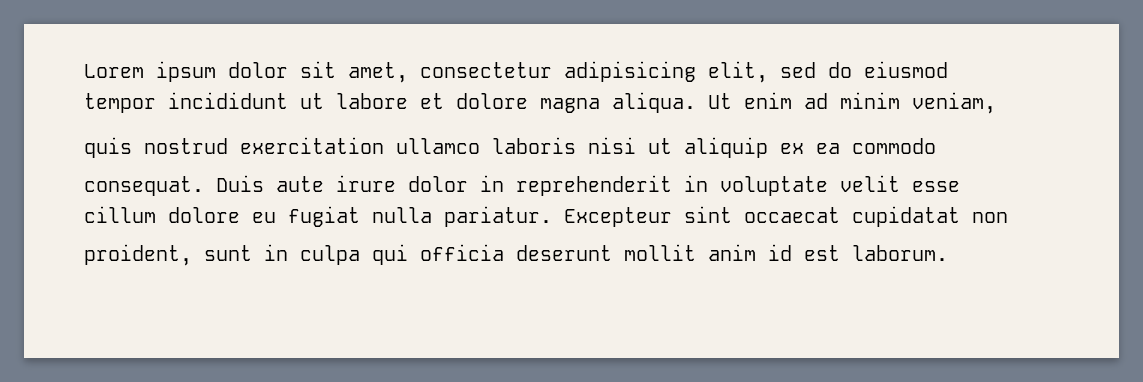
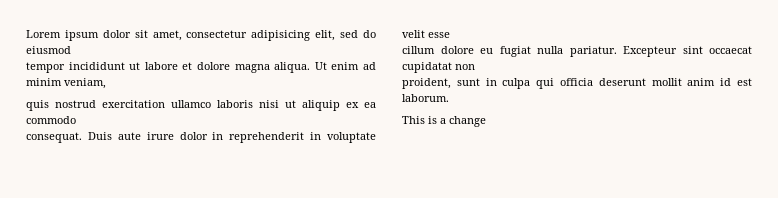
(948, 253) none -> [402,116,486,127] // This is a change

